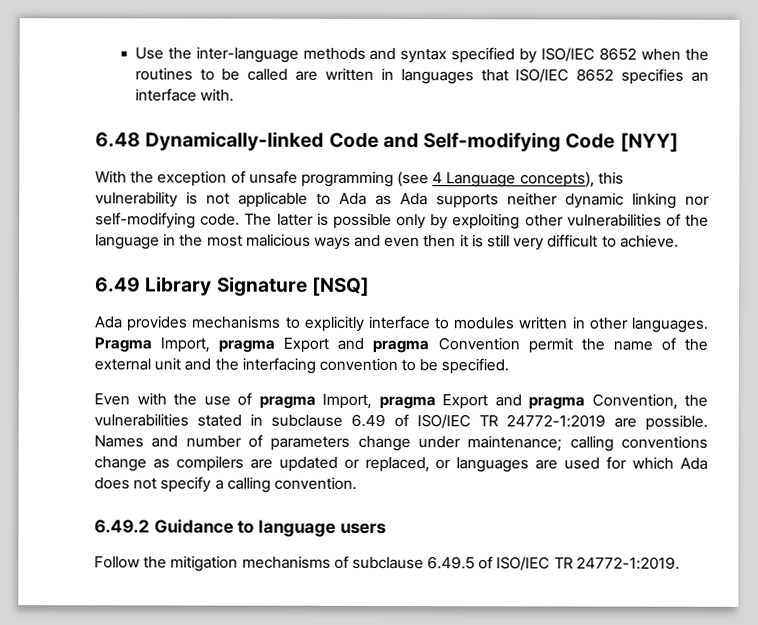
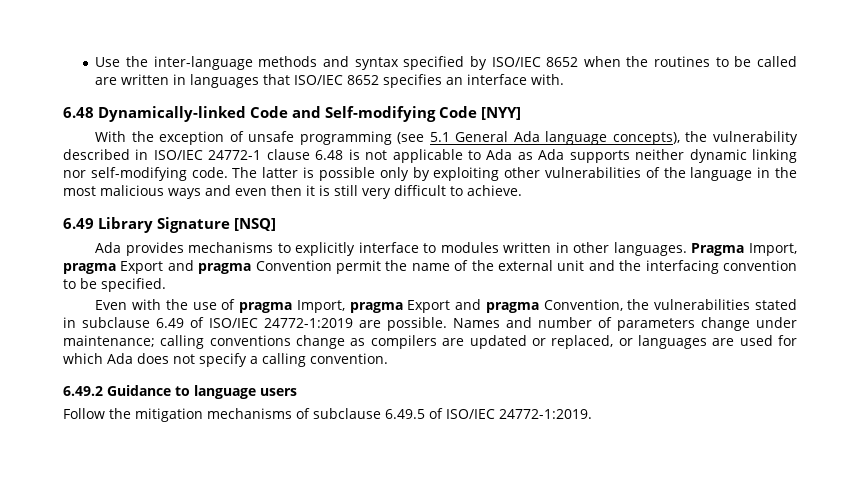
[432,171,624,188] [95,191,178,208] 4 Language concepts), this vulnerability -> [429,131,798,145] [63,149,344,160] 5.1 General Ada language concepts), the vulnerability described in ISO/IEC 24772-1 clause 6.48
[479,415,499,427] TR -> (258, 323) none
[553,557,574,569] TR -> (495, 414) none

